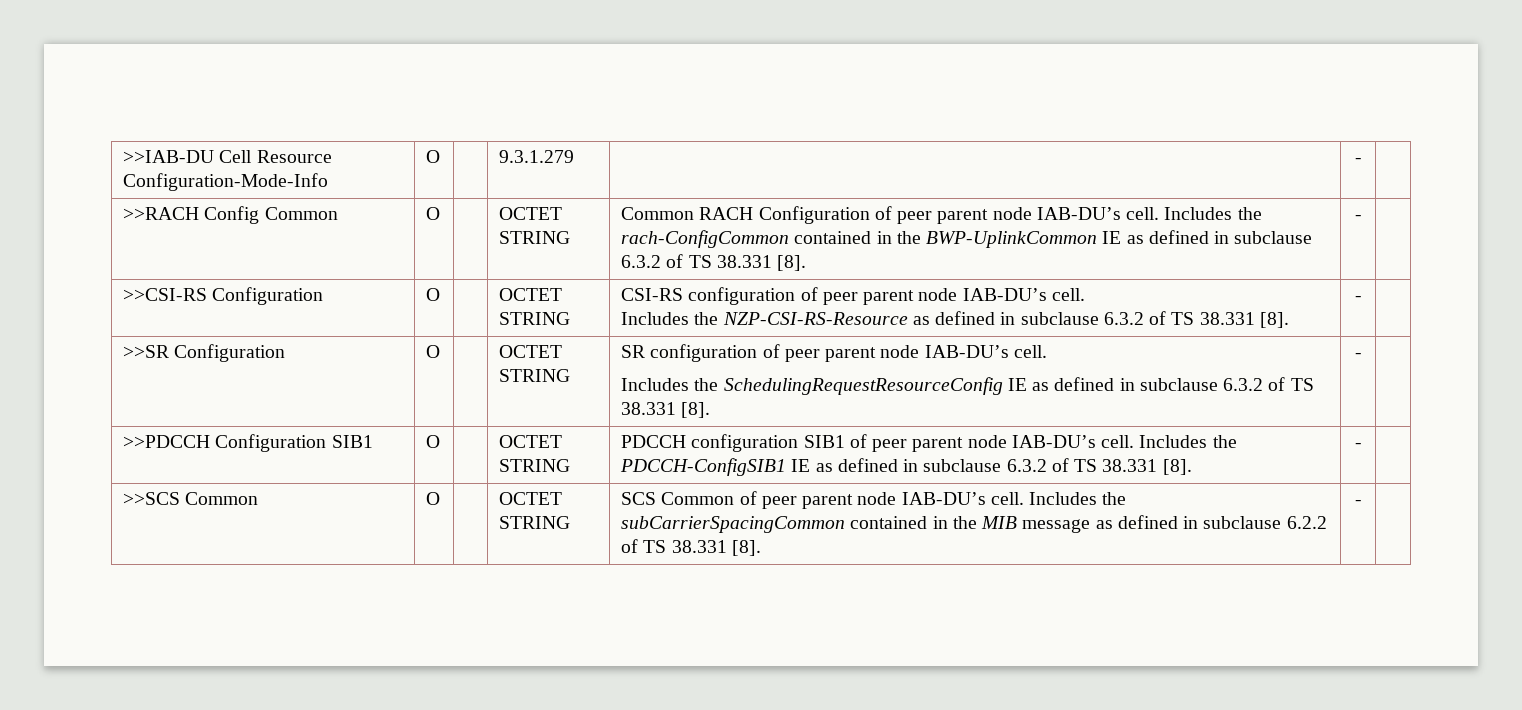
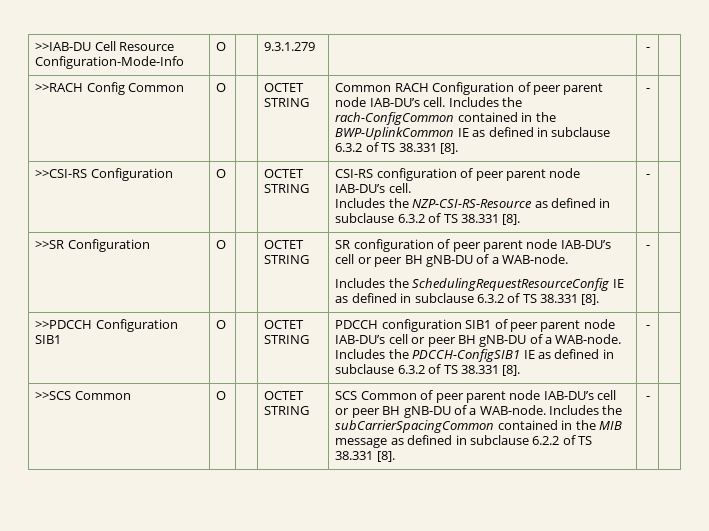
[1013,345,1047,358] cell. -> [335,254,569,267] cell or peer BH gNB-DU of a WAB-node.
[1101,435,1135,448] cell. -> [388,334,622,347] cell or peer BH gNB-DU of a WAB-node.
[990,492,1024,505] cell. -> [597,390,617,400] [335,405,546,418] cell or peer BH gNB-DU of a WAB-node.

